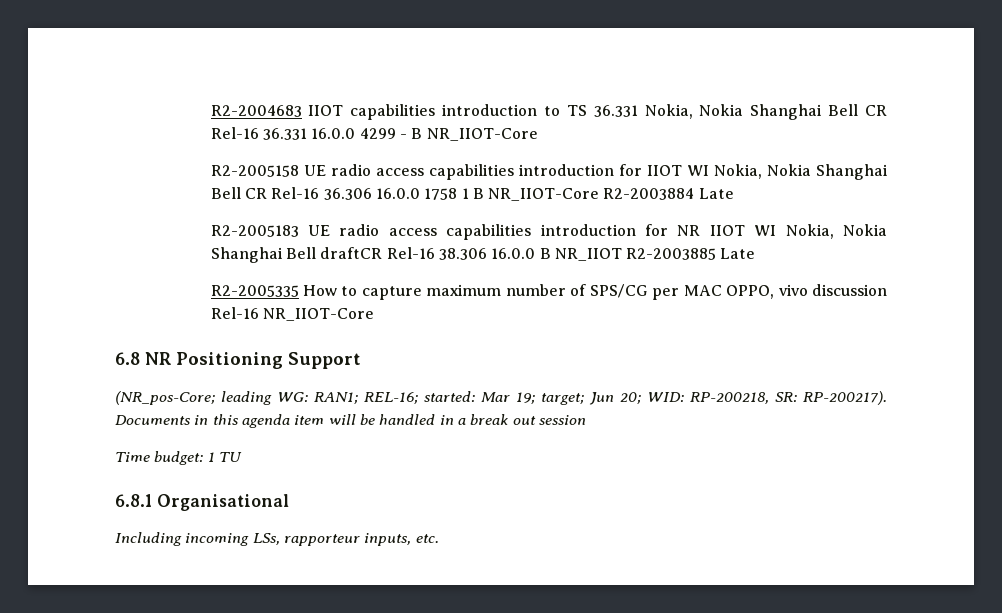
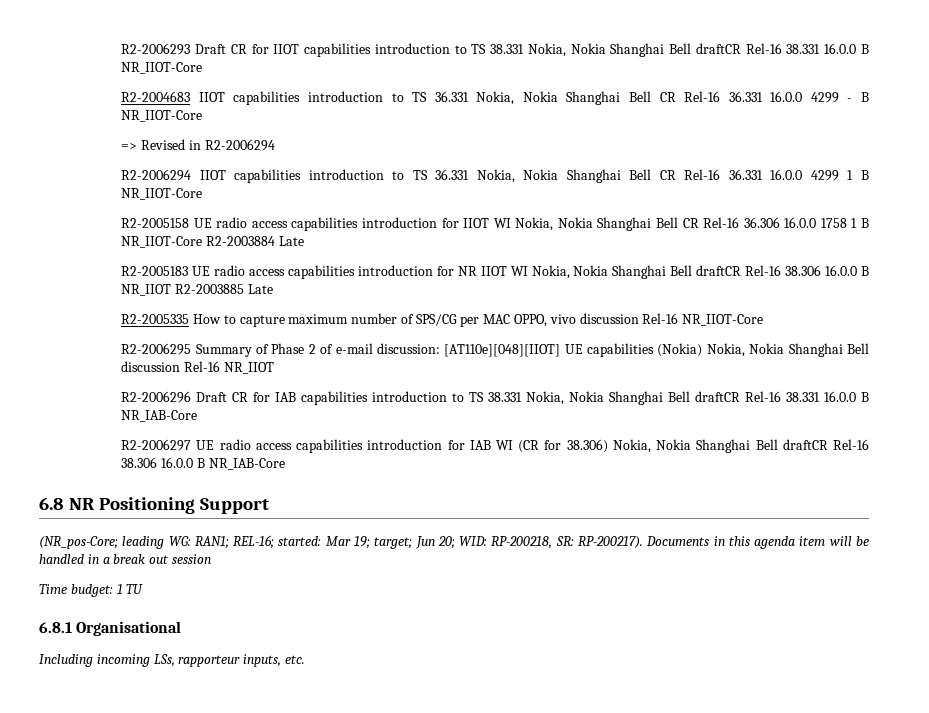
(210, 111) none -> [121,43,870,57] [121,62,203,74] R2-2006293 Draft CR for IIOT capabilities introduction to TS 38.331 Nokia, Nokia Shanghai Bell draftCR Rel-16 38.331 16.0.0 B NR_IIOT-Core //
(538, 134) none -> [121,139,275,151] [121,169,870,183] [121,188,203,200] // => Revised in R2-2006294 // R2-2006294 IIOT capabilities introduction to TS 36.331 Nokia, Nokia Shanghai Bell CR Rel-16 36.331 16.0.0 4299 1 B NR_IIOT-Core
(374, 314) none -> [121,343,870,357] [121,361,274,374] [121,391,869,405] [121,410,198,422] [121,439,870,453] [121,457,285,470] // R2-2006295 Summary of Phase 2 of e-mail discussion: [AT110e][048][IIOT] UE capabilities (Nokia) Nokia, Nokia Shanghai Bell discussion Rel-16 NR_IIOT // R2-2006296 Draft CR for IAB capabilities introduction to TS 38.331 Nokia, Nokia Shanghai Bell draftCR Rel-16 38.331 16.0.0 B NR_IAB-Core // R2-2006297 UE radio access capabilities introduction for IAB WI (CR for 38.306) Nokia, Nokia Shanghai Bell draftCR Rel-16 38.306 16.0.0 B NR_IAB-Core

